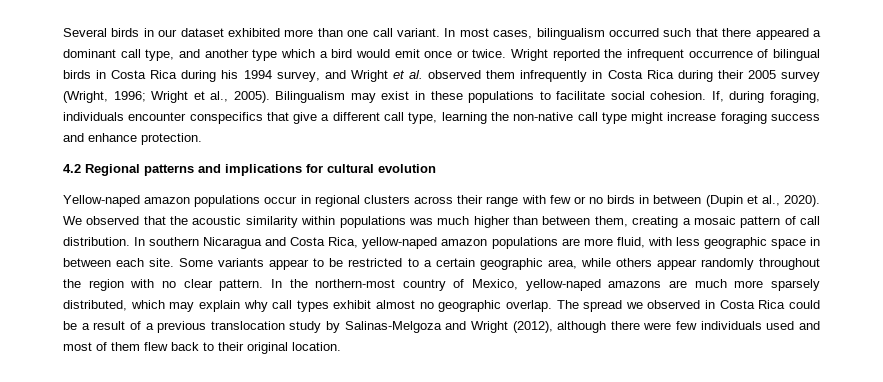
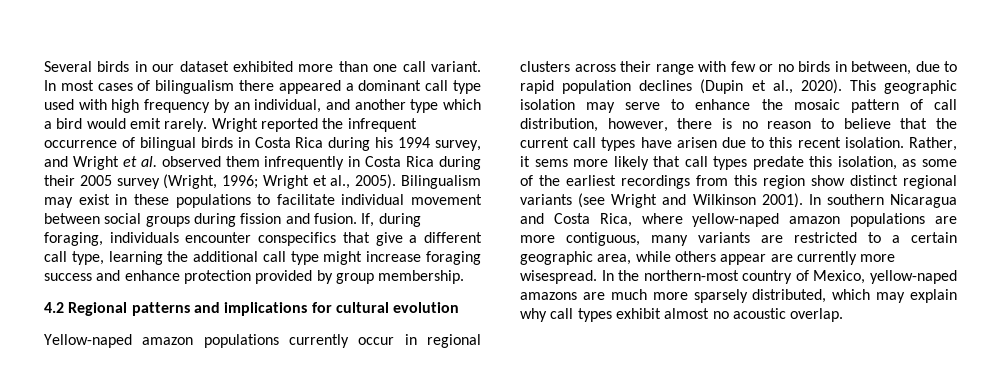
[493,28,718,40] cases, bilingualism occurred such that -> [97,80,235,94] cases of bilingualism
[145,49,175,61] type, -> [453,80,482,94] [44,99,322,113] type used with high frequency by an individual,
[424,49,507,58] once or twice. -> [164,118,208,132] rarely.
[610,91,707,100] social cohesion. -> [341,194,482,205] [44,213,357,227] individual movement between social groups during fission and fusion.
[513,112,574,121] non-native -> [193,251,259,262] additional
[141,133,202,145] protection. -> [183,270,465,284] protection provided by group membership.
(261, 201) none -> [289,334,349,348] currently
[653,195,820,207] [63,216,820,228] [63,237,130,246] between (Dupin et al., 2020). We observed that the acoustic similarity within populations was much higher than between them, creating a mosaic pattern of call distribution. -> [851,61,957,75] [520,79,957,94] [520,99,957,113] [520,118,957,132] [520,137,957,151] [520,156,958,170] [520,175,957,189] [520,193,803,208] between, due to rapid population declines (Dupin et al., 2020). This geographic isolation may serve to enhance the mosaic pattern of call distribution, however, there is no reason to believe that the current call types have arisen due to this recent isolation. Rather, it sems more likely that call types predate this isolation, as some of the earliest recordings from this region show distinct regional variants (see Wright and Wilkinson 2001).
(359, 242) none -> [641,213,683,224] where
[616,237,820,249] [63,258,344,270] fluid, with less geographic space in between each site. Some variants appear to be -> [566,232,783,246] contiguous, many variants are
[700,258,820,270] [63,279,264,291] randomly throughout the region with no clear pattern. -> [770,251,896,265] [520,270,597,284] are currently more wisespread.
[438,300,821,312] [63,321,821,333] [63,342,341,354] geographic overlap. The spread we observed in Costa Rica could be a result of a previous translocation study by Salinas-Melgoza and Wright (2012), although there were few individuals used and most of them flew back to their original location. -> [732,308,844,322] acoustic overlap.

